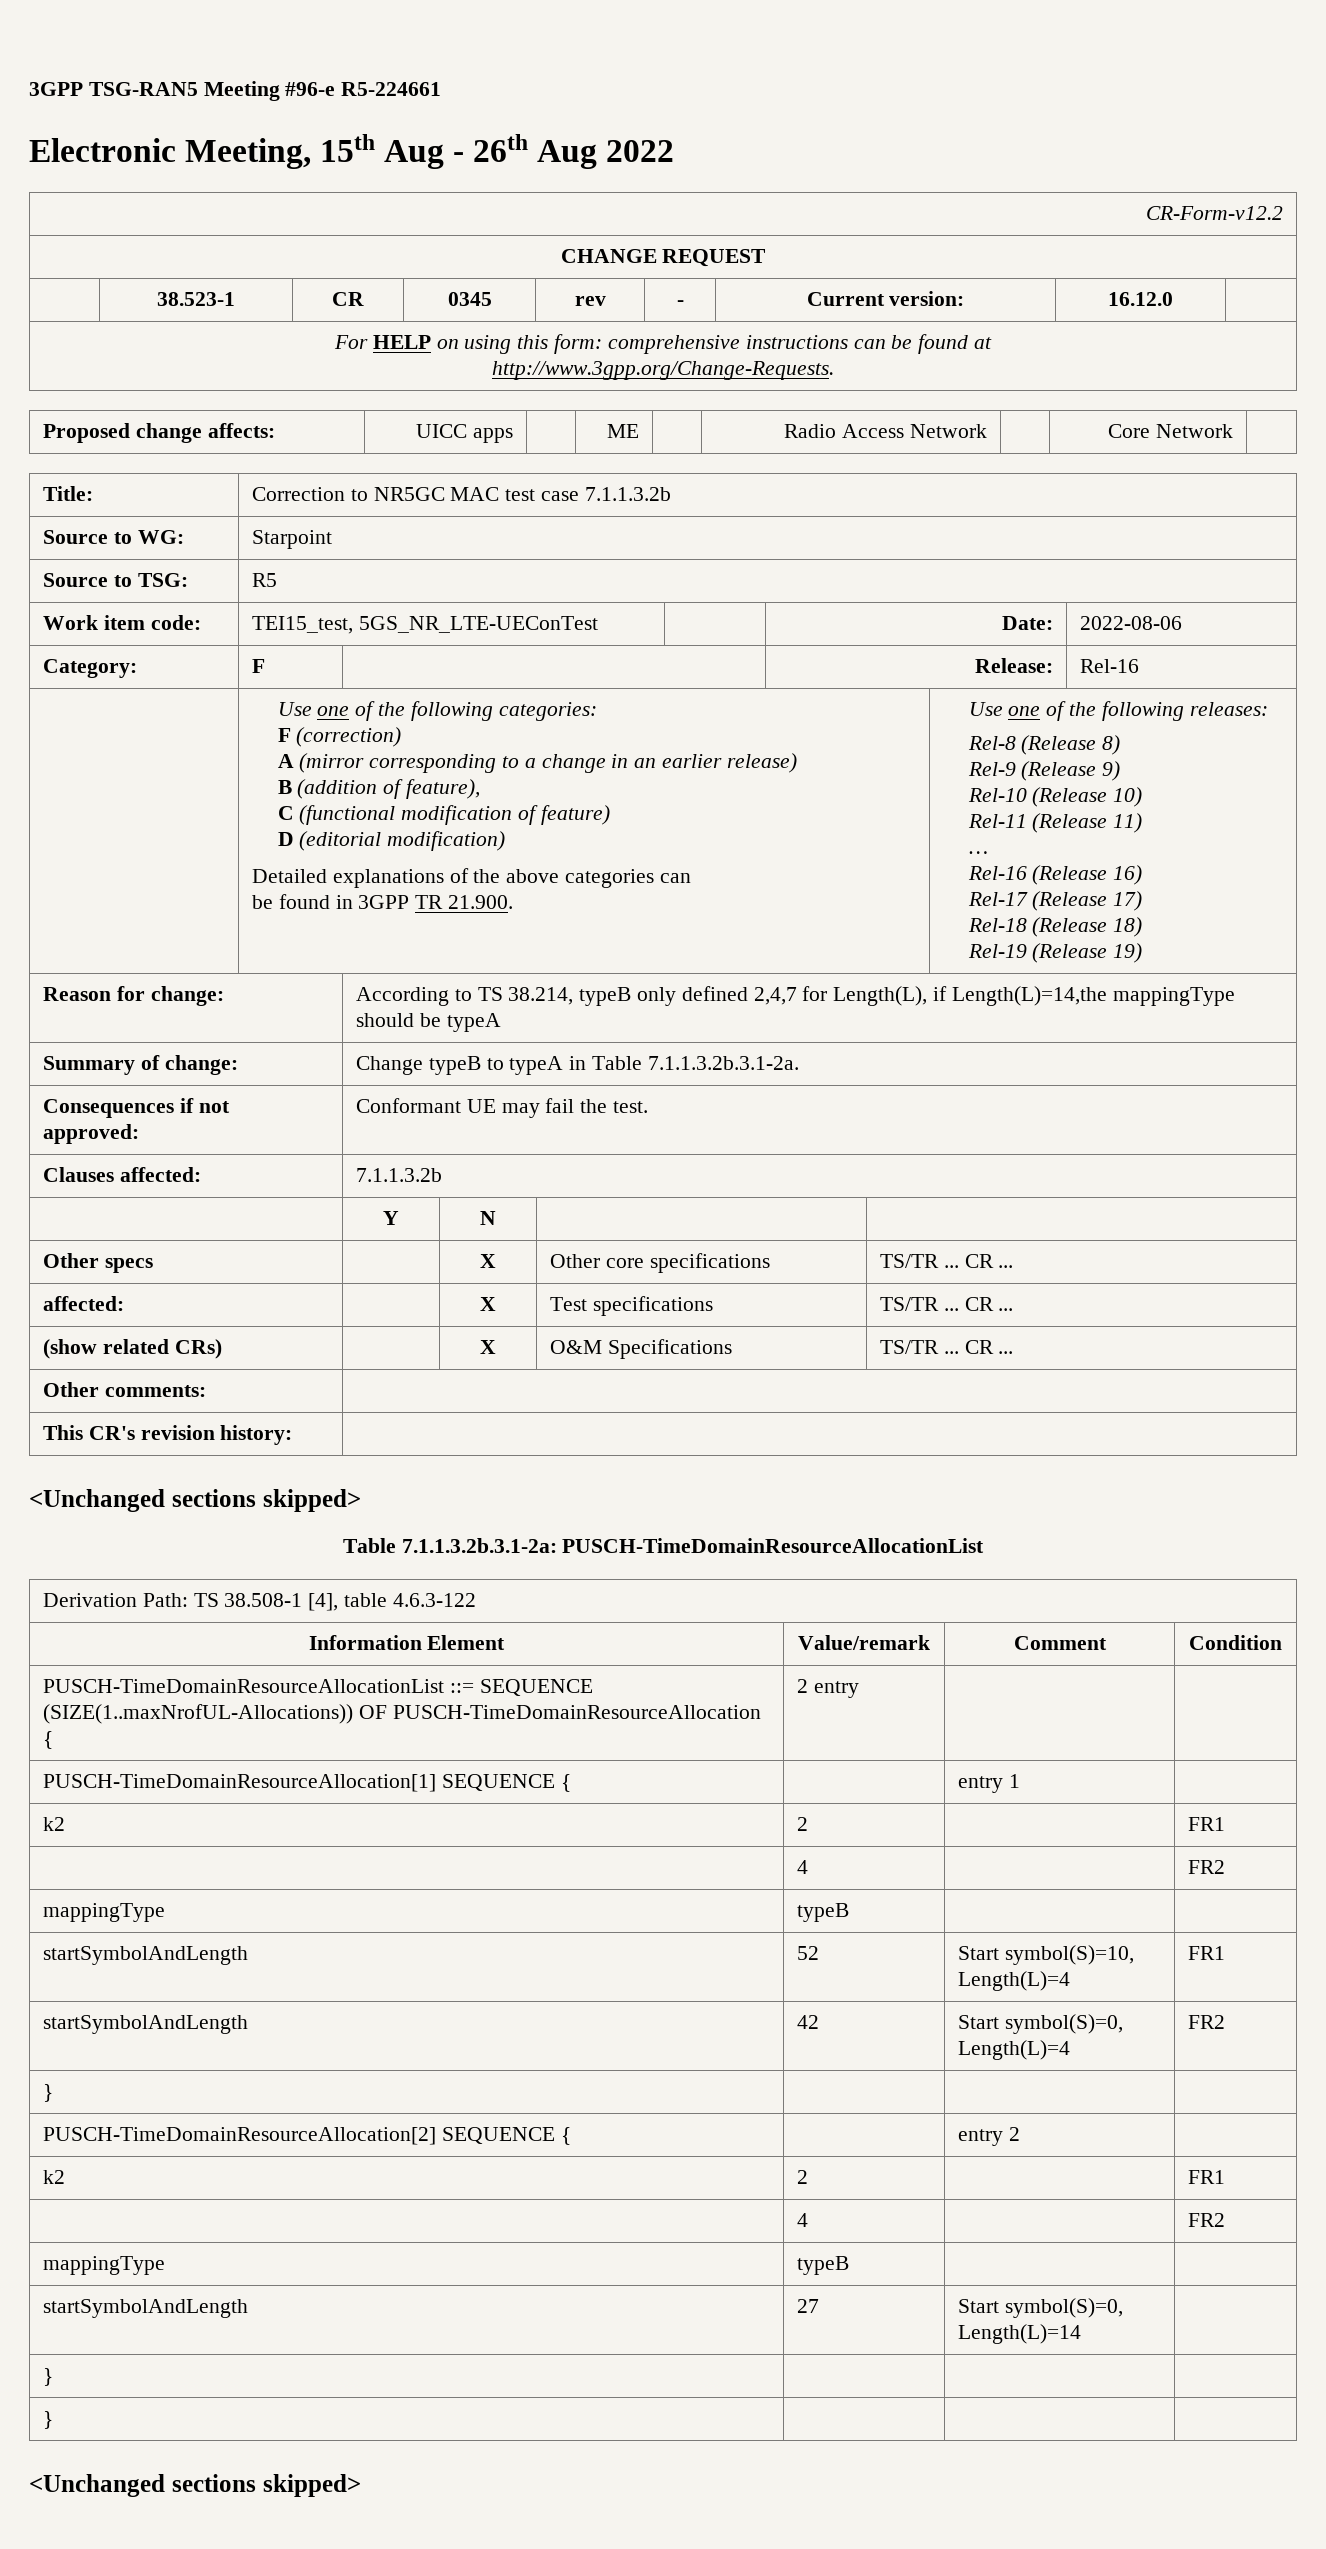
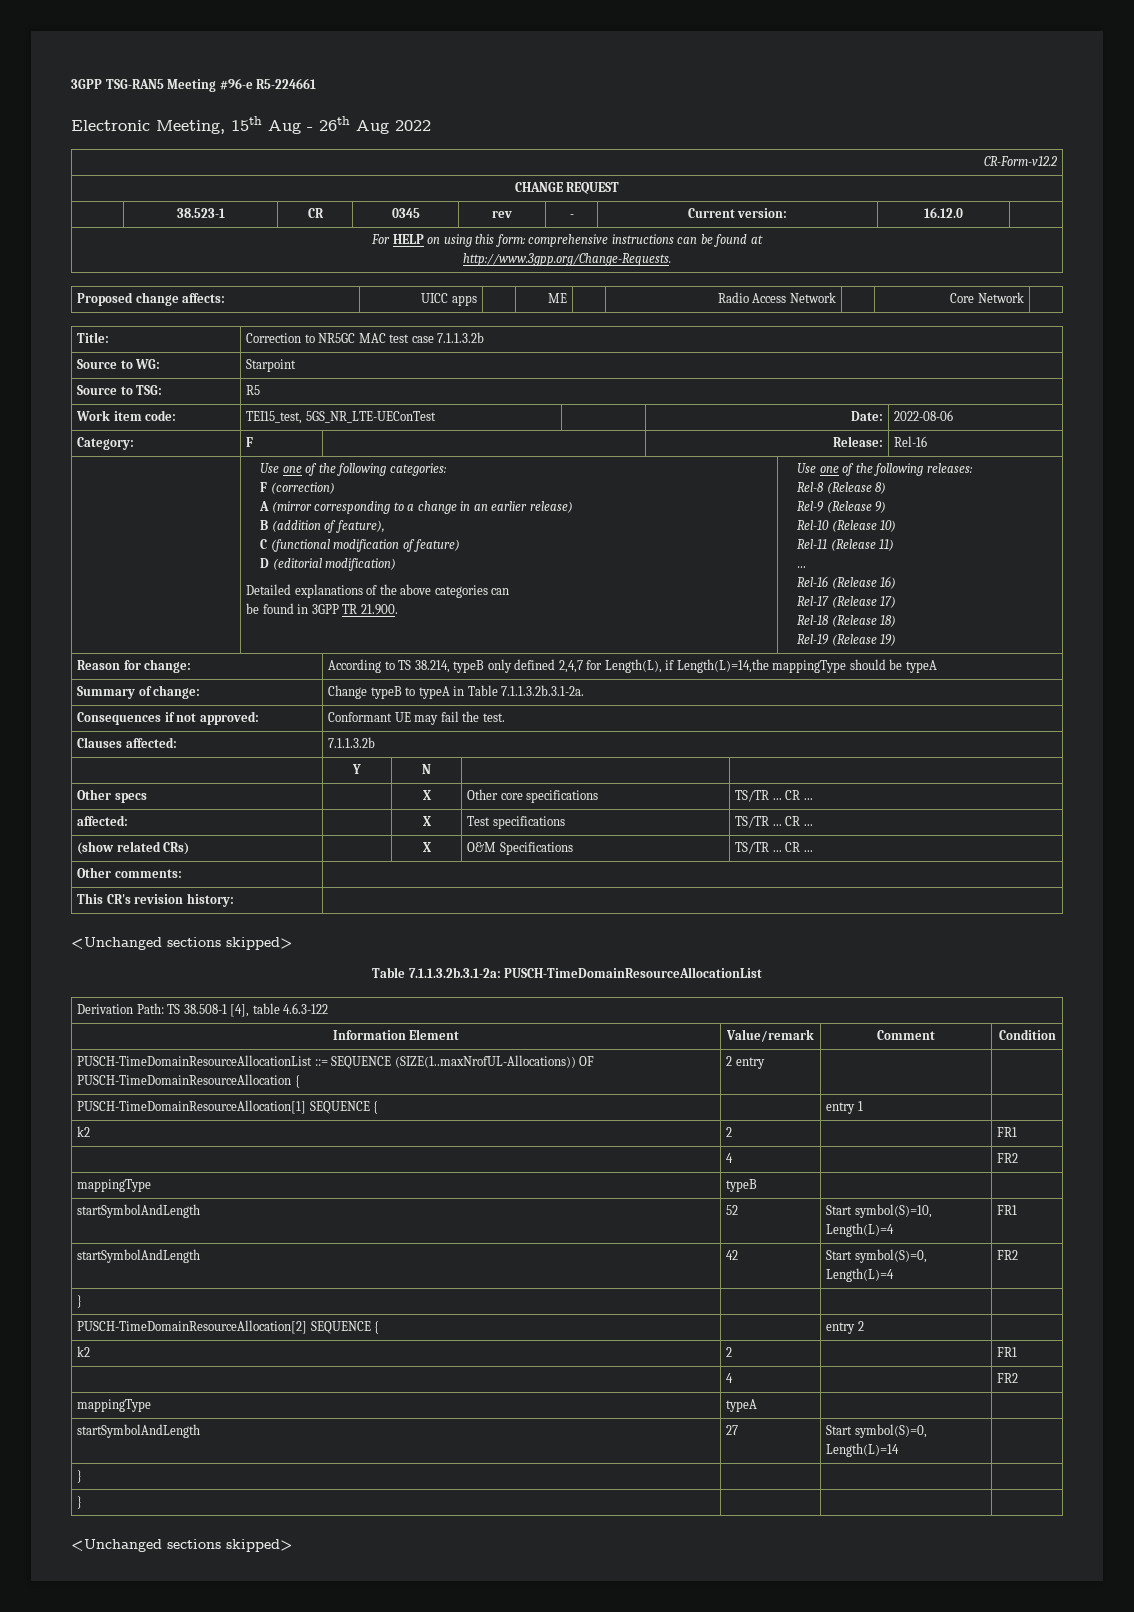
[796,2256,849,2275] typeB -> [726,1399,758,1412] typeA

